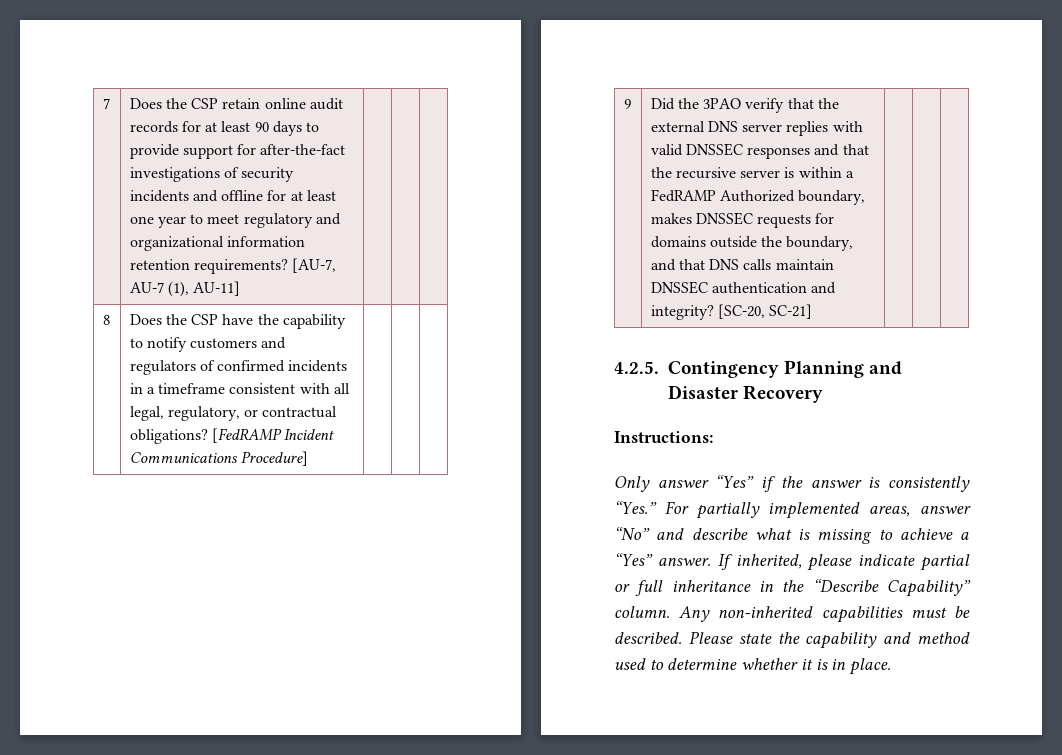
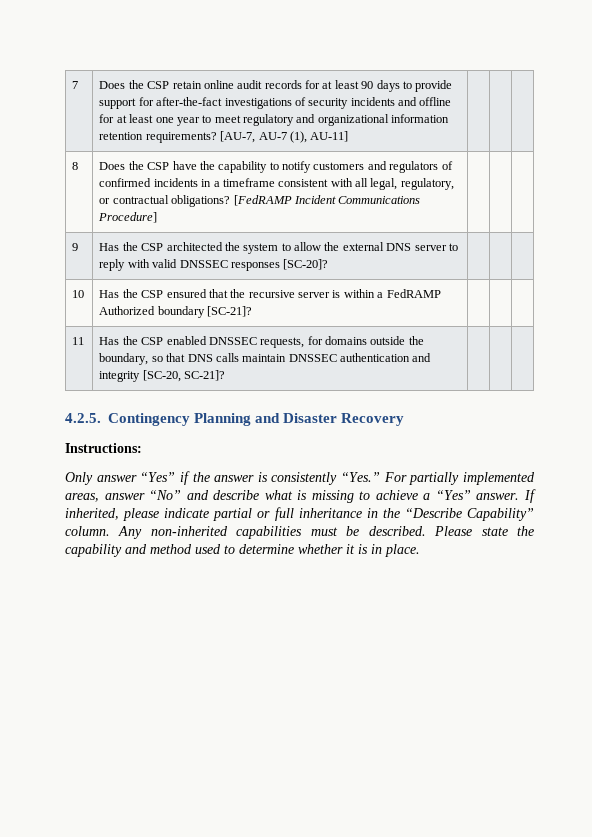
[650,98,814,113] Did the 3PAO verify that -> [99,242,322,254] Has the CSP architected the system to allow
[786,121,829,136] replies -> [448,243,458,251] [99,259,126,271] to reply
[814,144,840,156] and -> [283,259,329,270] [72,290,85,298] [99,289,207,298] [SC-20]? | | | // 10 | Has the CSP ensured
[798,190,866,205] [650,212,812,228] boundary, makes DNSSEC requests -> [157,306,253,318] [72,337,85,345] [99,336,305,348] boundary [SC-21]? | | | // 11 | Has the CSP enabled DNSSEC requests,
[650,259,676,271] and -> [151,356,163,362] so
[650,304,813,320] integrity? [SC-20, SC-21] -> [99,370,226,382] integrity [SC-20, SC-21]?

